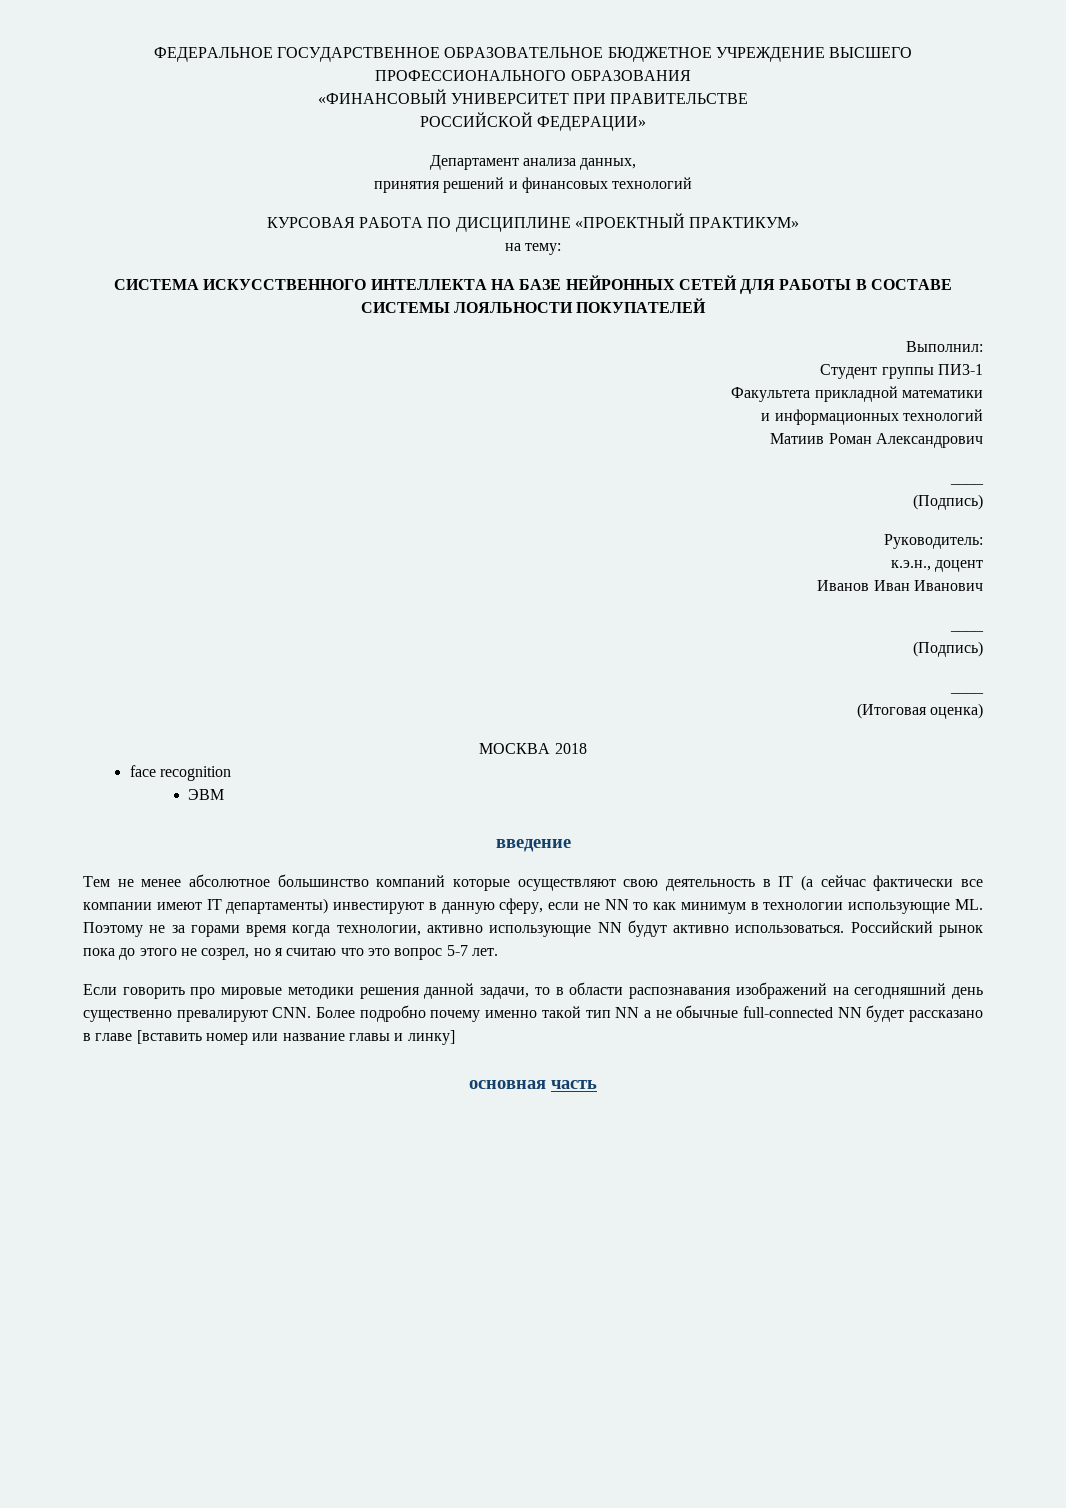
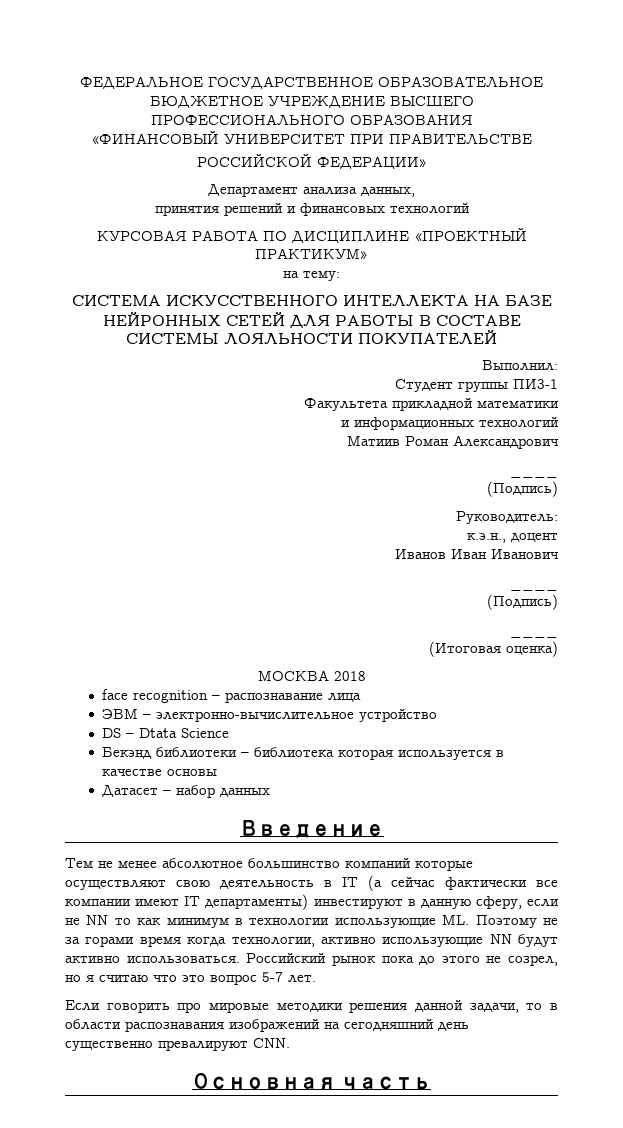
[188,789,225,800] [495,839,571,852] // ЭВМ // введение -> [212,692,362,703] [102,708,438,722] [102,728,230,738] [102,747,505,760] [102,769,218,776] [102,785,271,798] [239,820,384,838] – распознавание лица // ЭВМ – электронно-вычислительное устройство // DS – Dtata Science // Бекэнд библиотеки – библиотека которая используется в качестве основы // Датасет – набор данных // Введение
[316,1005,983,1022] [83,1030,455,1045] [469,1080,546,1089] Более подробно почему именно такой тип NN а не обычные full-connected NN будет рассказано в главе [вставить номер или название главы и линку] // основная -> [191,1072,336,1090] // Основная

